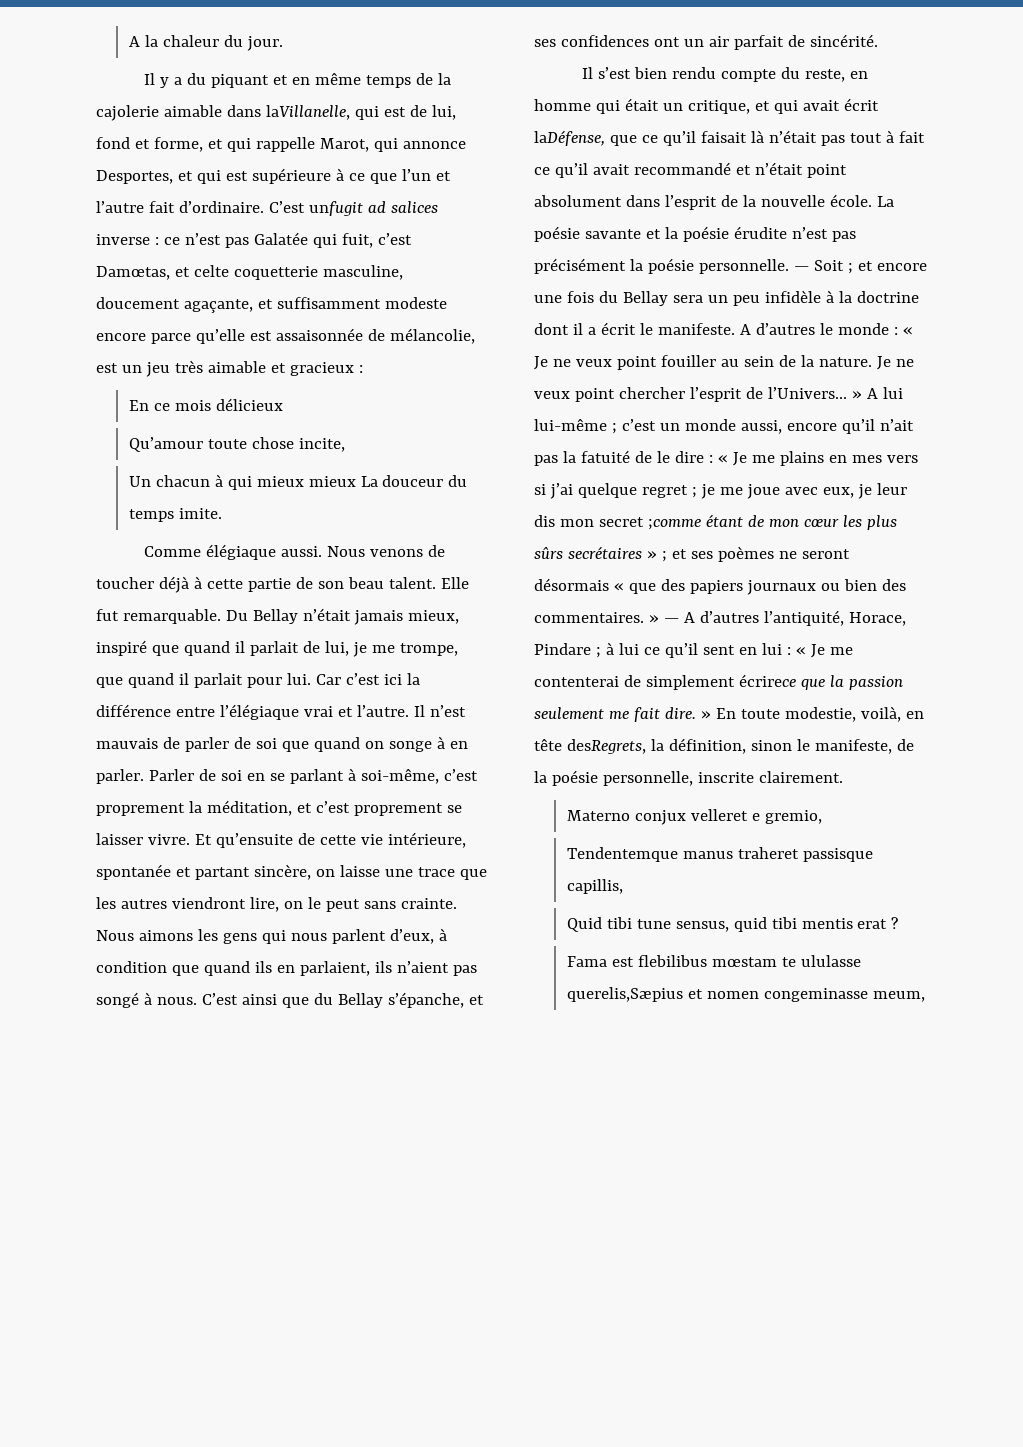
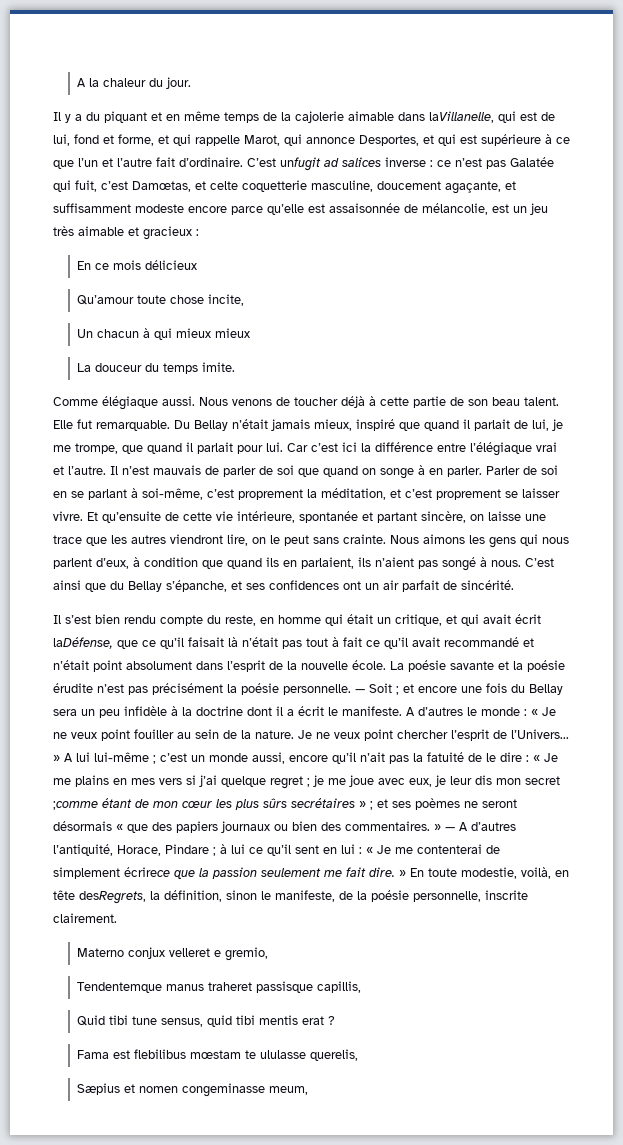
(356, 481) none -> (251, 333) //
[566,987,683,1002] querelis,Sæpius -> [310,1049,359,1061] [77,1083,121,1095] querelis, // Sæpius

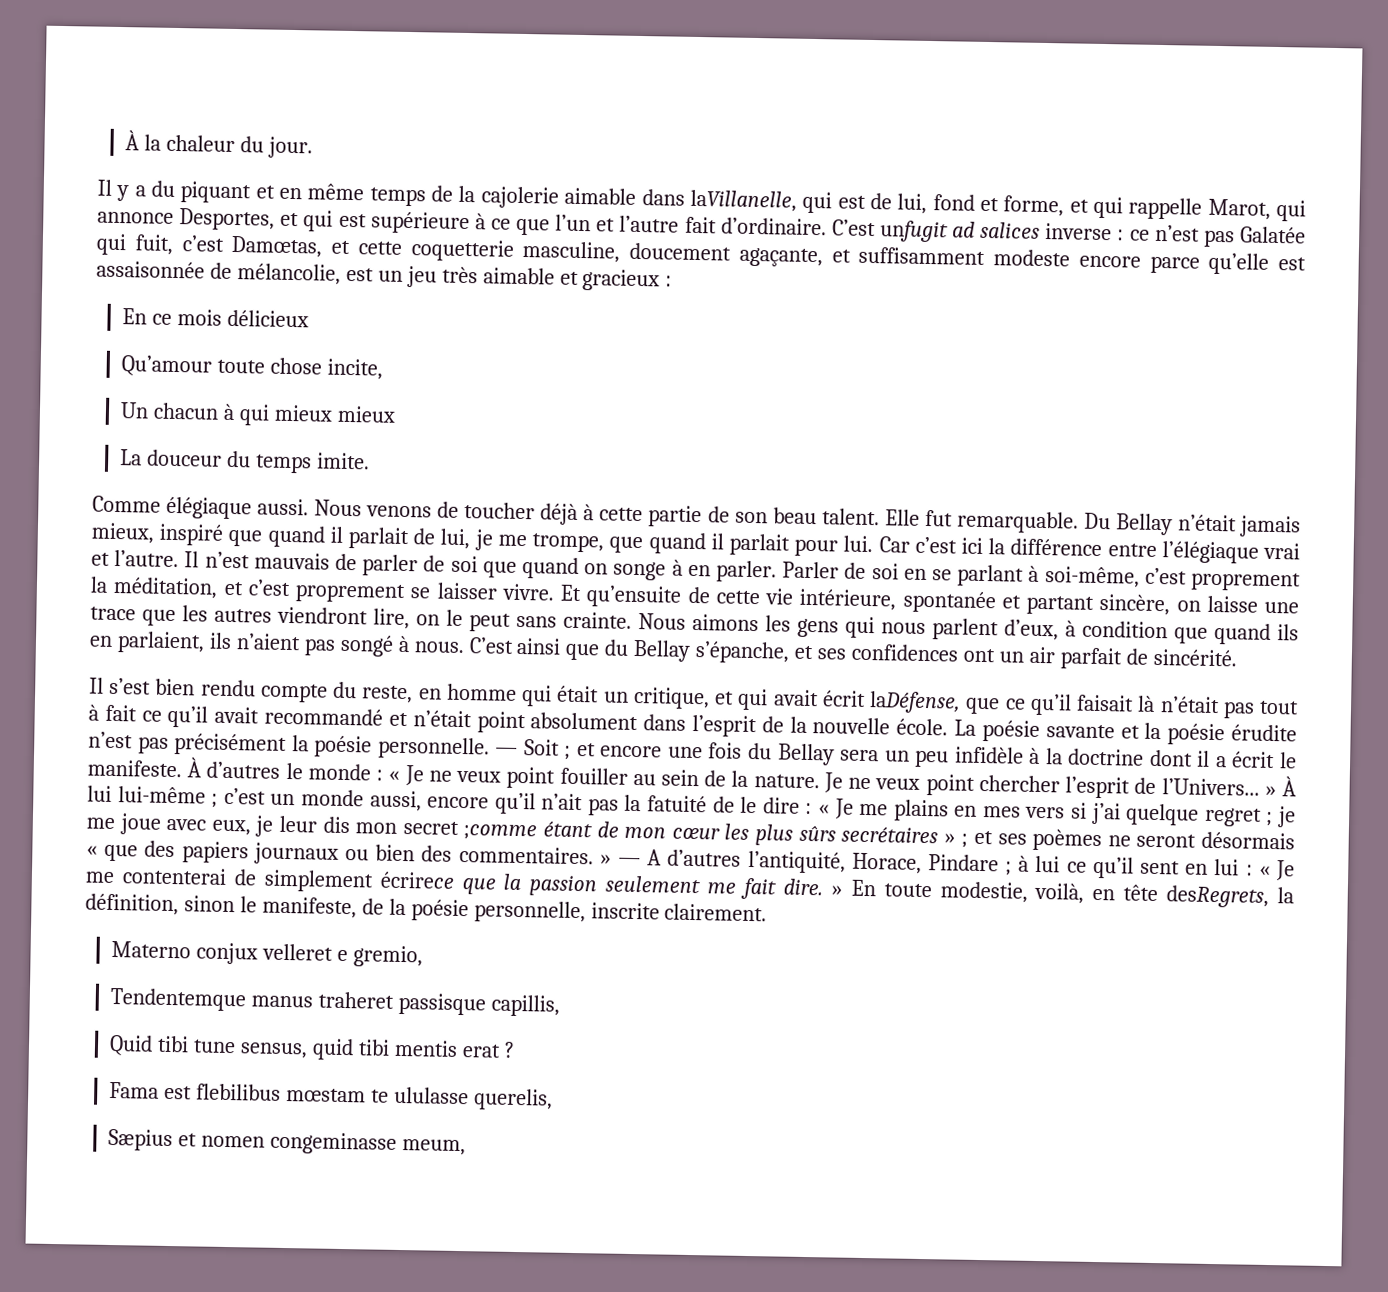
[77,78,87,87] A -> [125,130,141,151] À
[210,181,238,190] celte -> [357,241,402,255] cette
[406,707,415,716] A -> [187,757,203,778] À
[64,753,73,762] A -> [1282,776,1298,797] À

